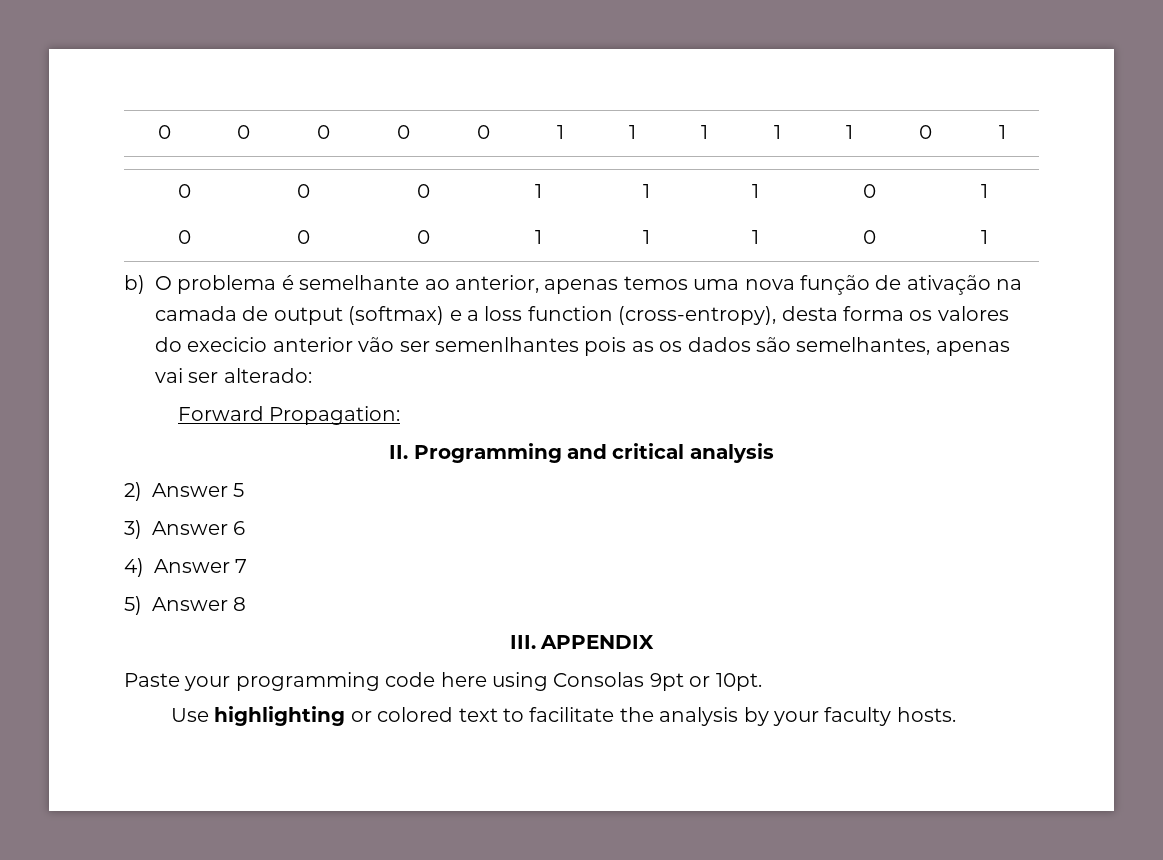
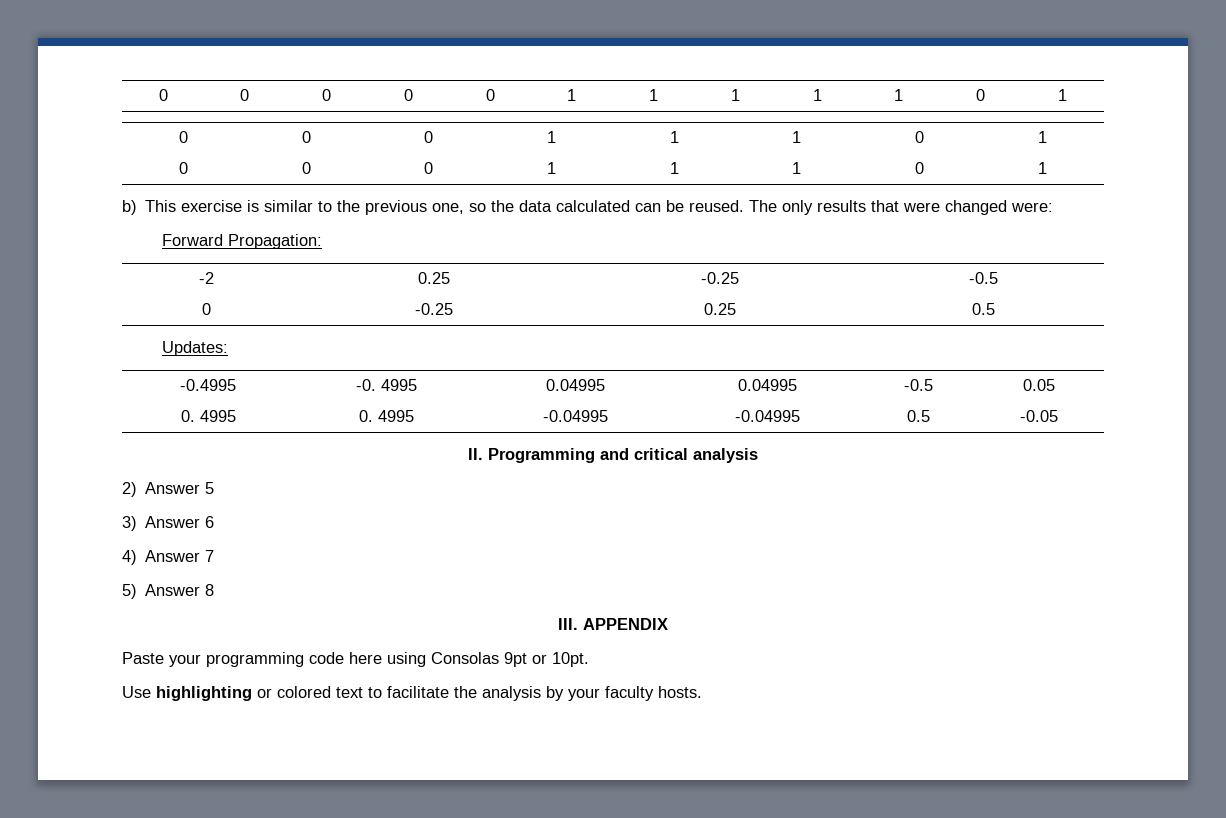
[155,275,1023,295] [155,306,1009,325] [155,337,1010,356] [155,368,312,383] [178,406,401,425] O problema é semelhante ao anterior, apenas temos uma nova função de ativação na camada de output (softmax) e a loss function (cross-entropy), desta forma os valores do execicio anterior vão ser semenlhantes pois as os dados são semelhantes, apenas vai ser alterado: // Forward Propagation: -> [145,200,1054,215] [161,234,322,249] [199,272,214,284] [417,272,450,284] [700,272,739,284] [968,272,998,284] [202,303,211,315] [414,303,453,315] [703,303,736,315] [971,303,995,315] [161,341,228,356] [180,379,236,391] [355,379,417,391] [545,379,605,391] [738,379,797,391] [904,379,933,391] [1022,379,1055,391] [180,410,236,422] [358,410,414,422] [542,410,608,422] [735,410,800,422] [907,410,930,422] [1019,410,1058,422] This exercise is similar to the previous one, so the data calculated can be reused. The only results that were changed were: // Forward Propagation: // -2 | 0.25 | -0.25 | -0.5 // 0 | -0.25 | 0.25 | 0.5 // Updates: // -0.4995 | -0. 4995 | 0.04995 | 0.04995 | -0.5 | 0.05 // 0. 4995 | 0. 4995 | -0.04995 | -0.04995 | 0.5 | -0.05

